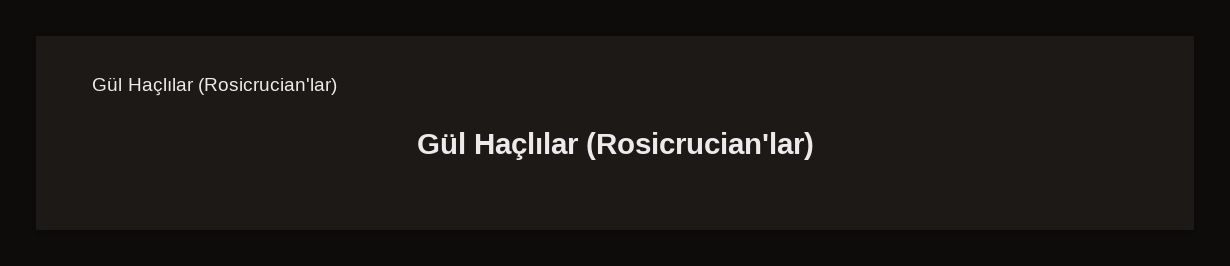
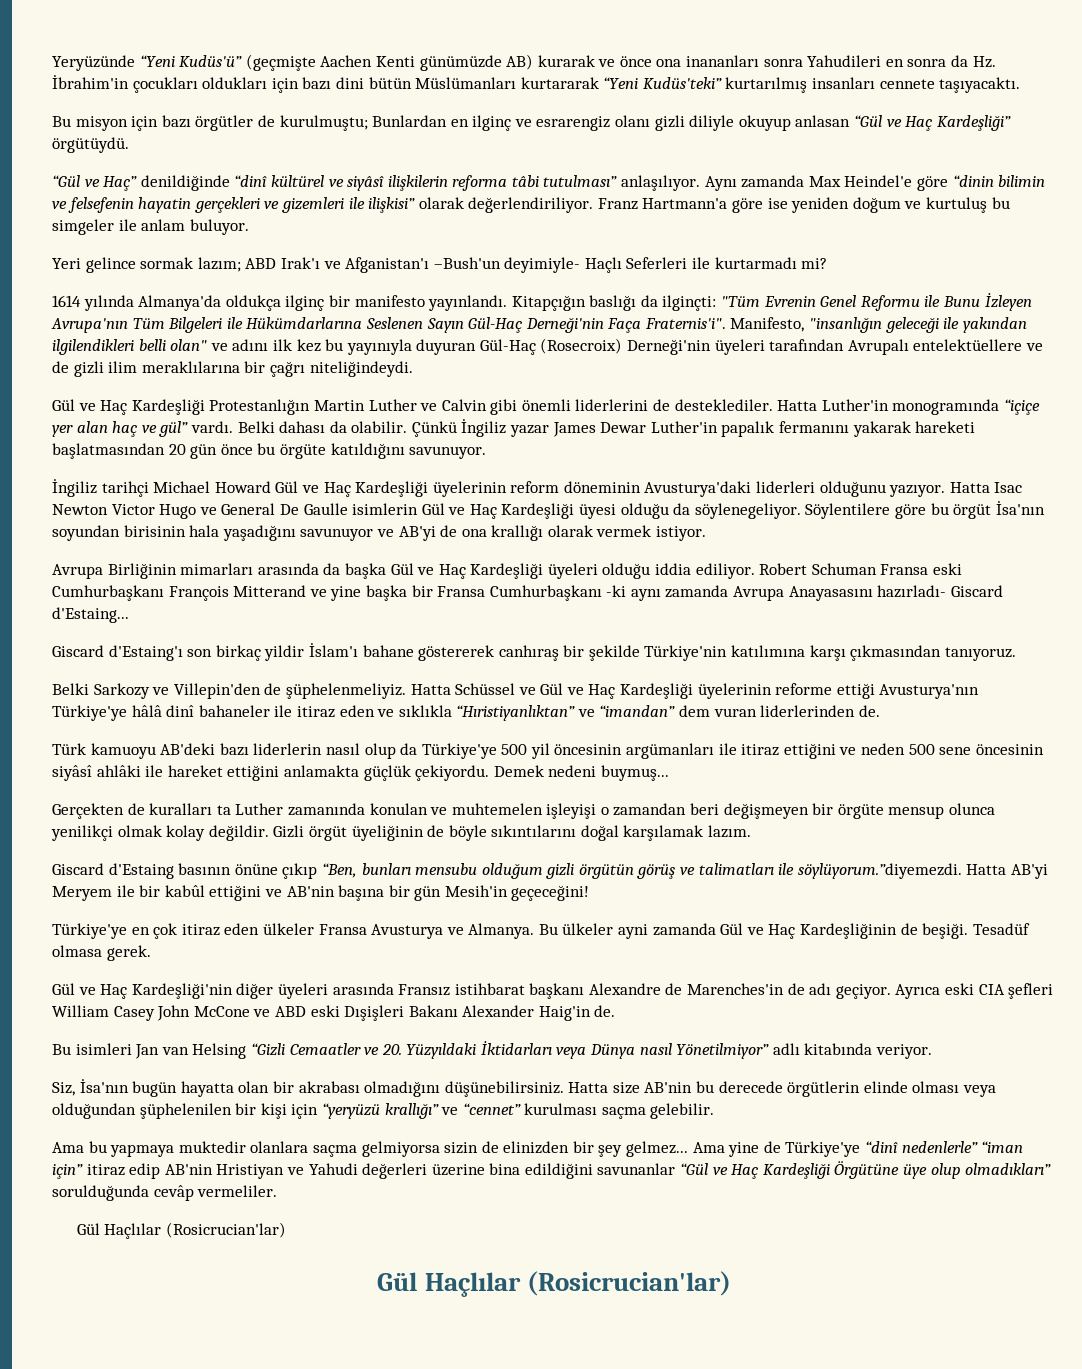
(92, 84) none -> [52,54,996,71] [52,75,1021,93] [52,115,1011,131] [52,137,129,153] [52,175,1046,191] [52,197,1010,213] [52,219,249,235] [52,257,828,273] [52,293,1032,311] [51,317,1027,333] [52,338,1044,355] [52,361,413,377] [52,399,1041,415] [52,419,976,437] [52,443,487,459] [52,479,1023,497] [52,501,1045,519] [52,525,707,541] [52,563,963,579] [52,585,1003,601] [52,607,129,623] [52,643,1016,661] [52,683,980,699] [52,705,880,721] [52,743,1044,759] [52,765,669,781] [52,803,996,819] [51,825,752,841] [52,863,1049,879] [52,885,590,901] [52,923,1030,939] [52,945,151,961] [52,983,1054,999] [52,1005,616,1021] [52,1041,933,1059] [52,1079,997,1097] [52,1103,715,1119] [52,1141,1024,1157] [52,1161,1052,1179] [52,1185,278,1201] Yeryüzünde “Yeni Kudüs'ü” (geçmişte Aachen Kenti günümüzde AB) kurarak ve önce ona inananları sonra Yahudileri en sonra da Hz. İbrahim'in çocukları oldukları için bazı dini bütün Müslümanları kurtararak “Yeni Kudüs'teki” kurtarılmış insanları cennete taşıyacaktı. // Bu misyon için bazı örgütler de kurulmuştu; Bunlardan en ilginç ve esrarengiz olanı gizli diliyle okuyup anlasan “Gül ve Haç Kardeşliği” örgütüydü. // “Gül ve Haç” denildiğinde “dinî kültürel ve siyâsî ilişkilerin reforma tâbi tutulması” anlaşılıyor. Aynı zamanda Max Heindel'e göre “dinin bilimin ve felsefenin hayatin gerçekleri ve gizemleri ile ilişkisi” olarak değerlendiriliyor. Franz Hartmann'a göre ise yeniden doğum ve kurtuluş bu simgeler ile anlam buluyor. // Yeri gelince sormak lazım; ABD Irak'ı ve Afganistan'ı –Bush'un deyimiyle- Haçlı Seferleri ile kurtarmadı mi? // 1614 yılında Almanya'da oldukça ilginç bir manifesto yayınlandı. Kitapçığın baslığı da ilginçti: "Tüm Evrenin Genel Reformu ile Bunu İzleyen Avrupa'nın Tüm Bilgeleri ile Hükümdarlarına Seslenen Sayın Gül-Haç Derneği'nin Faça Fraternis'i". Manifesto, "insanlığın geleceği ile yakından ilgilendikleri belli olan" ve adını ilk kez bu yayınıyla duyuran Gül-Haç (Rosecroix) Derneği'nin üyeleri tarafından Avrupalı entelektüellere ve de gizli ilim meraklılarına bir çağrı niteliğindeydi. // Gül ve Haç Kardeşliği Protestanlığın Martin Luther ve Calvin gibi önemli liderlerini de desteklediler. Hatta Luther'in monogramında “içiçe yer alan haç ve gül” vardı. Belki dahası da olabilir. Çünkü İngiliz yazar James Dewar Luther'in papalık fermanını yakarak hareketi başlatmasından 20 gün önce bu örgüte katıldığını savunuyor. // İngiliz tarihçi Michael Howard Gül ve Haç Kardeşliği üyelerinin reform döneminin Avusturya'daki liderleri olduğunu yazıyor. Hatta Isac Newton Victor Hugo ve General De Gaulle isimlerin Gül ve Haç Kardeşliği üyesi olduğu da söylenegeliyor. Söylentilere göre bu örgüt İsa'nın soyundan birisinin hala yaşadığını savunuyor ve AB'yi de ona krallığı olarak vermek istiyor. // Avrupa Birliğinin mimarları arasında da başka Gül ve Haç Kardeşliği üyeleri olduğu iddia ediliyor. Robert Schuman Fransa eski Cumhurbaşkanı François Mitterand ve yine başka bir Fransa Cumhurbaşkanı -ki aynı zamanda Avrupa Anayasasını hazırladı- Giscard d'Estaing... // Giscard d'Estaing'ı son birkaç yildir İslam'ı bahane göstererek canhıraş bir şekilde Türkiye'nin katılımına karşı çıkmasından tanıyoruz. // Belki Sarkozy ve Villepin'den de şüphelenmeliyiz. Hatta Schüssel ve Gül ve Haç Kardeşliği üyelerinin reforme ettiği Avusturya'nın Türkiye'ye hâlâ dinî bahaneler ile itiraz eden ve sıklıkla “Hıristiyanlıktan” ve “imandan” dem vuran liderlerinden de. // Türk kamuoyu AB'deki bazı liderlerin nasıl olup da Türkiye'ye 500 yil öncesinin argümanları ile itiraz ettiğini ve neden 500 sene öncesinin siyâsî ahlâki ile hareket ettiğini anlamakta güçlük çekiyordu. Demek nedeni buymuş... // Gerçekten de kuralları ta Luther zamanında konulan ve muhtemelen işleyişi o zamandan beri değişmeyen bir örgüte mensup olunca yenilikçi olmak kolay değildir. Gizli örgüt üyeliğinin de böyle sıkıntılarını doğal karşılamak lazım. // Giscard d'Estaing basının önüne çıkıp “Ben, bunları mensubu olduğum gizli örgütün görüş ve talimatları ile söylüyorum.”diyemezdi. Hatta AB'yi Meryem ile bir kabûl ettiğini ve AB'nin başına bir gün Mesih'in geçeceğini! // Türkiye'ye en çok itiraz eden ülkeler Fransa Avusturya ve Almanya. Bu ülkeler ayni zamanda Gül ve Haç Kardeşliğinin de beşiği. Tesadüf olmasa gerek. // Gül ve Haç Kardeşliği'nin diğer üyeleri arasında Fransız istihbarat başkanı Alexandre de Marenches'in de adı geçiyor. Ayrıca eski CIA şefleri William Casey John McCone ve ABD eski Dışişleri Bakanı Alexander Haig'in de. // Bu isimleri Jan van Helsing “Gizli Cemaatler ve 20. Yüzyıldaki İktidarları veya Dünya nasıl Yönetilmiyor” adlı kitabında veriyor. // Siz, İsa'nın bugün hayatta olan bir akrabası olmadığını düşünebilirsiniz. Hatta size AB'nin bu derecede örgütlerin elinde olması veya olduğundan şüphelenilen bir kişi için “yeryüzü krallığı” ve “cennet” kurulması saçma gelebilir. // Ama bu yapmaya muktedir olanlara saçma gelmiyorsa sizin de elinizden bir şey gelmez... Ama yine de Türkiye'ye “dinî nedenlerle” “iman için” itiraz edip AB'nin Hristiyan ve Yahudi değerleri üzerine bina edildiğini savunanlar “Gül ve Haç Kardeşliği Örgütüne üye olup olmadıkları” sorulduğunda cevâp vermeliler. //

